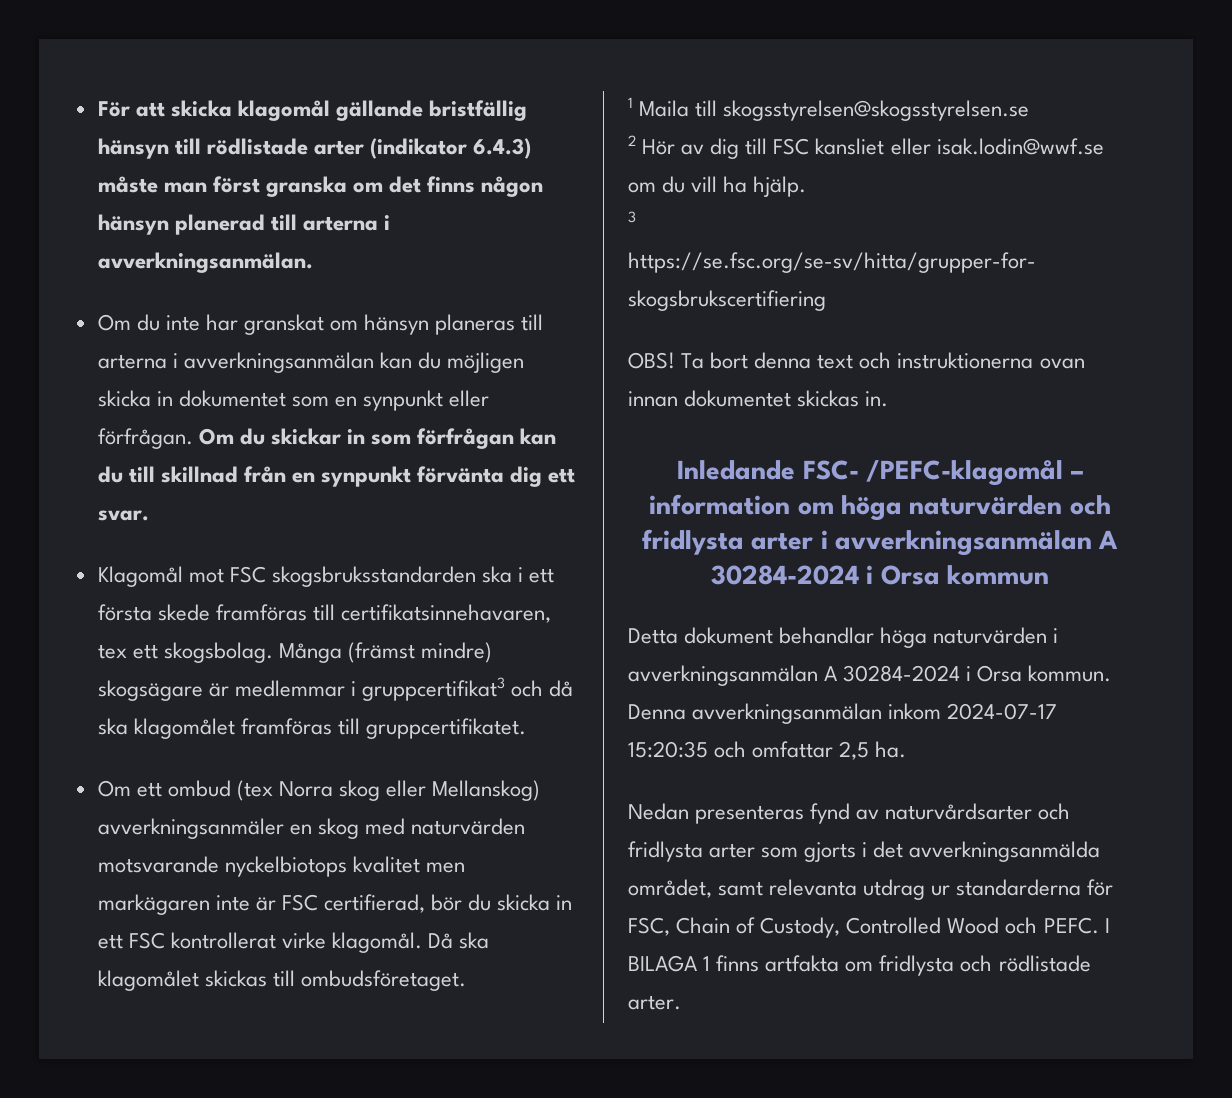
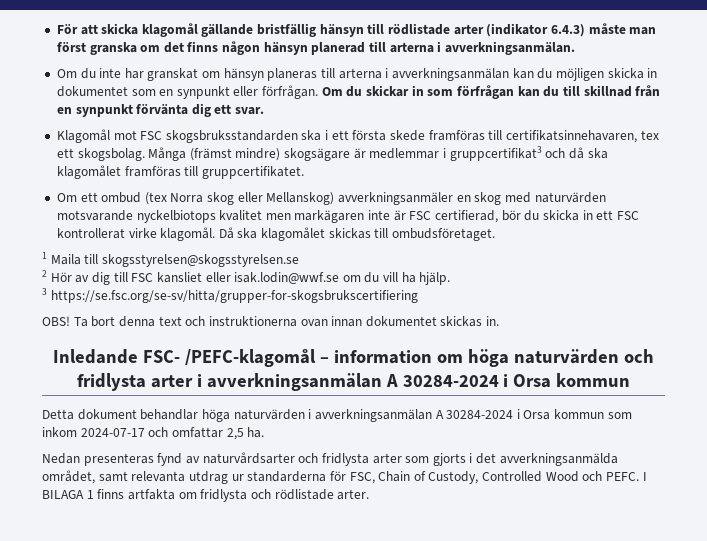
[1028,665,1112,682] [628,703,883,724] kommun. Denna avverkningsanmälan -> [554,409,632,419] kommun som
[628,741,708,758] 15:20:35 -> (145, 432) none

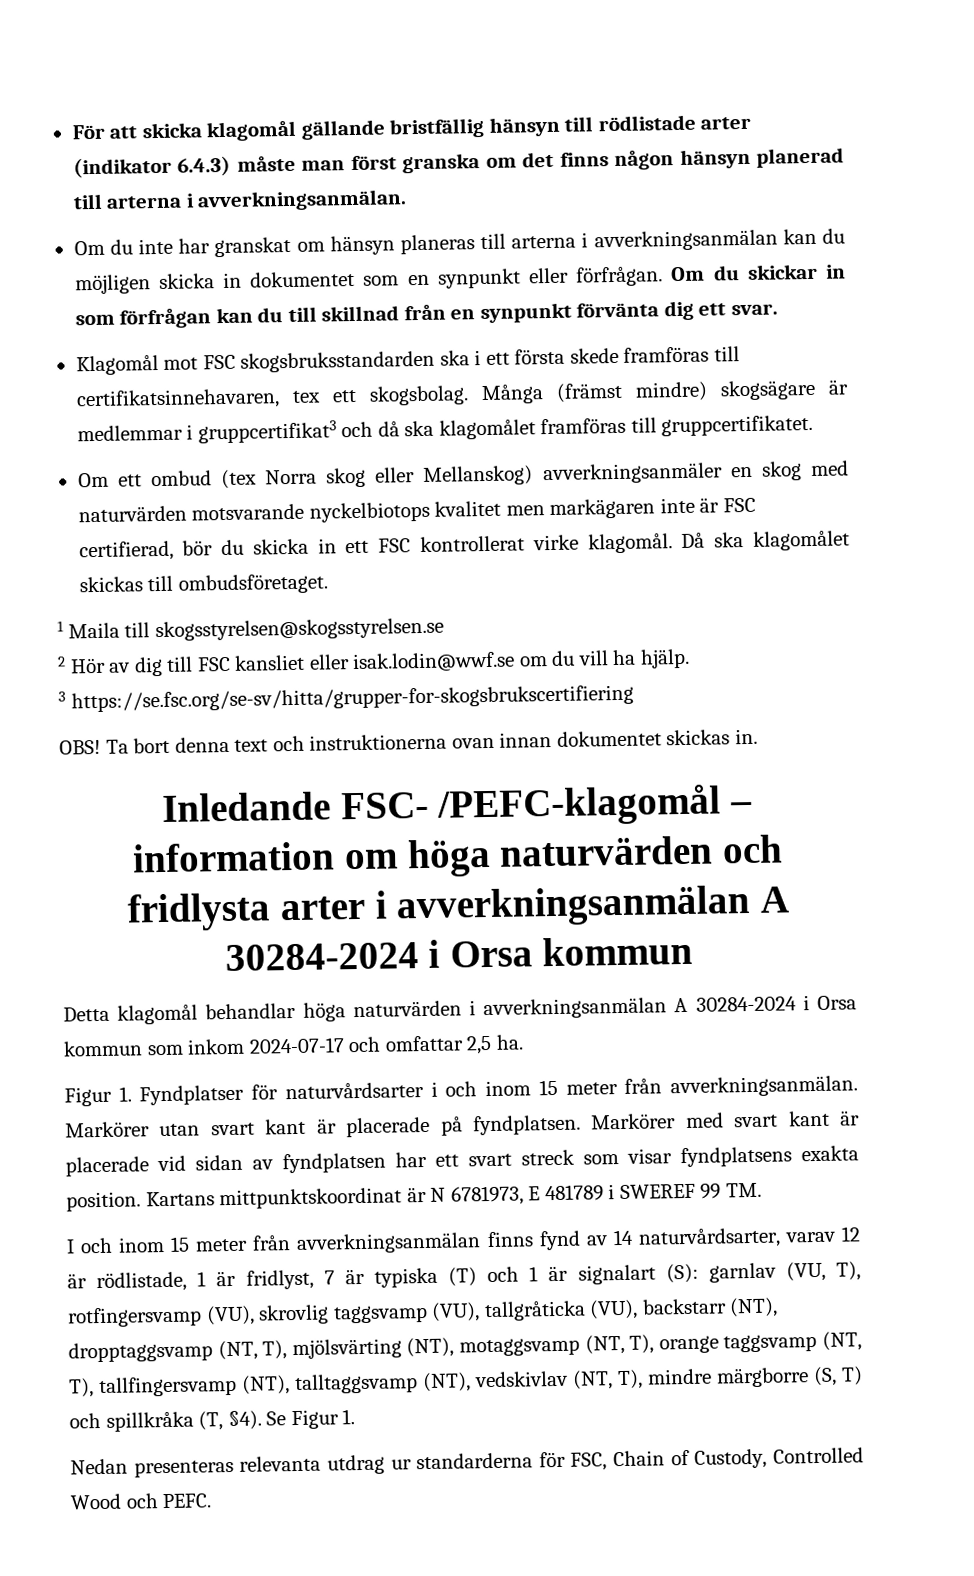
[77,409,137,420] dokument -> [117,1004,199,1025] klagomål
[42,452,618,466] [42,470,128,484] Nedan presenteras fynd av naturvårdsarter och fridlysta arter som gjorts i det avverkningsanmälda området, samt -> [64,1075,859,1107] [65,1110,860,1138] [65,1145,859,1177] [66,1182,762,1212] [66,1226,862,1254] [67,1261,861,1293] [67,1297,779,1328] [68,1331,863,1363] [69,1366,863,1398] [69,1409,356,1432] [70,1458,234,1478] Figur 1. Fyndplatser för naturvårdsarter i och inom 15 meter från avverkningsanmälan. Markörer utan svart kant är placerade på fyndplatsen. Markörer med svart kant är placerade vid sidan av fyndplatsen har ett svart streck som visar fyndplatsens exakta position. Kartans mittpunktskoordinat är N 6781973, E 481789 i SWEREF 99 TM. // I och inom 15 meter från avverkningsanmälan finns fynd av 14 naturvårdsarter, varav 12 är rödlistade, 1 är fridlyst, 7 är typiska (T) och 1 är signalart (S): garnlav (VU, T), rotfingersvamp (VU), skrovlig taggsvamp (VU), tallgråticka (VU), backstarr (NT), dropptaggsvamp (NT, T), mjölsvärting (NT), motaggsvamp (NT, T), orange taggsvamp (NT, T), tallfingersvamp (NT), talltaggsvamp (NT), vedskivlav (NT, T), mindre märgborre (S, T) och spillkråka (T, §4). Se Figur 1. // Nedan presenteras
[642,472,647,481] [42,489,370,502] I BILAGA 1 finns artfakta om fridlysta och rödlistade arter. -> (213, 1501) none

